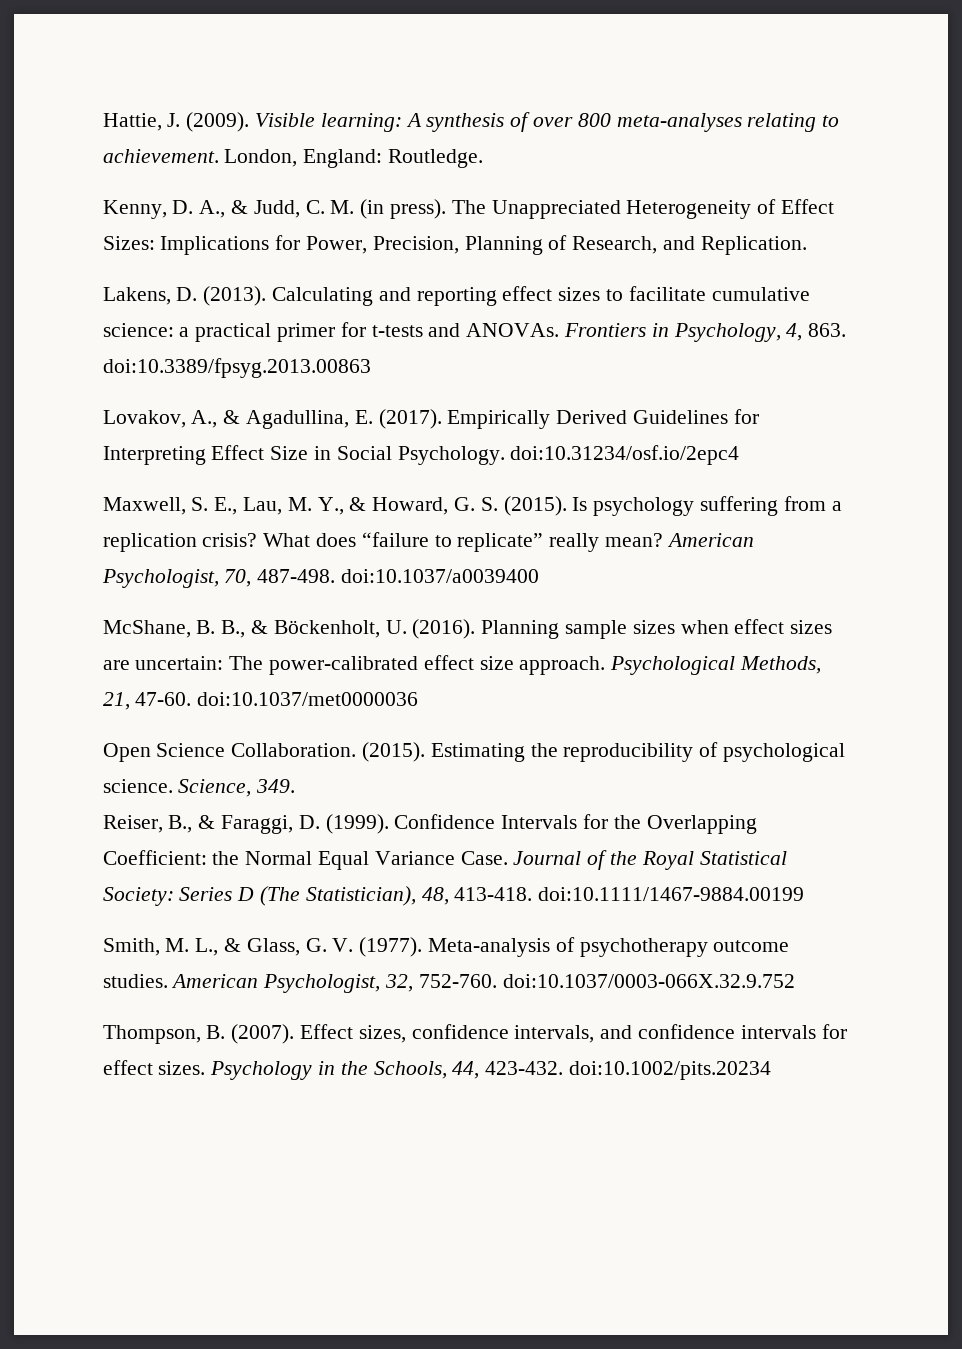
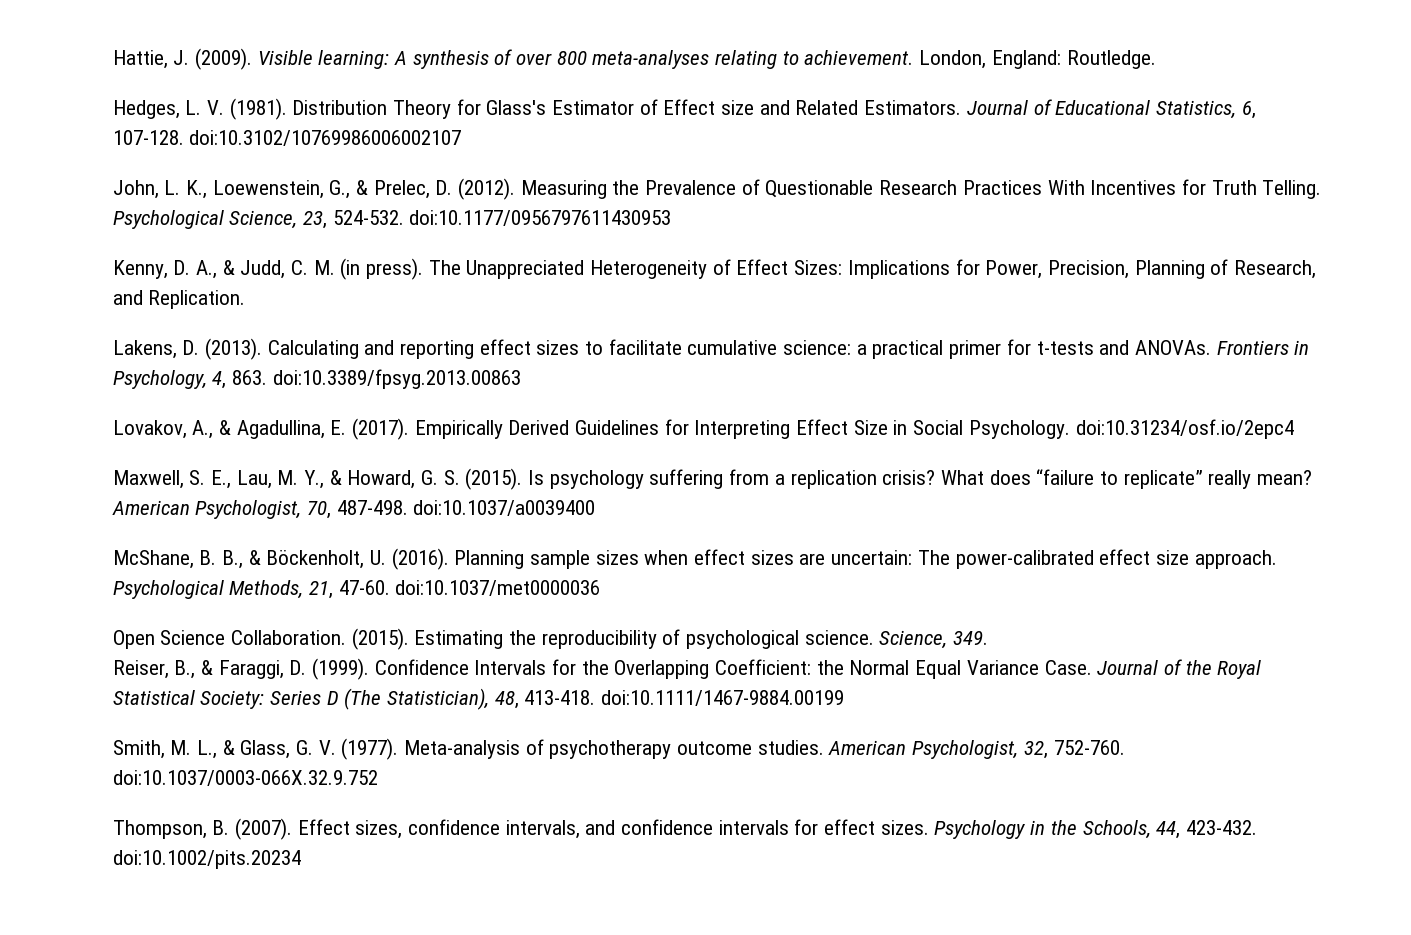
(483, 158) none -> [112,98,1256,120] [112,130,462,146] [112,178,1322,200] [112,210,672,229] // Hedges, L. V. (1981). Distribution Theory for Glass's Estimator of Effect size and Related Estimators. Journal of Educational Statistics, 6, 107-128. doi:10.3102/10769986006002107 // John, L. K., Loewenstein, G., & Prelec, D. (2012). Measuring the Prevalence of Questionable Research Practices With Incentives for Truth Telling. Psychological Science, 23, 524-532. doi:10.1177/0956797611430953

